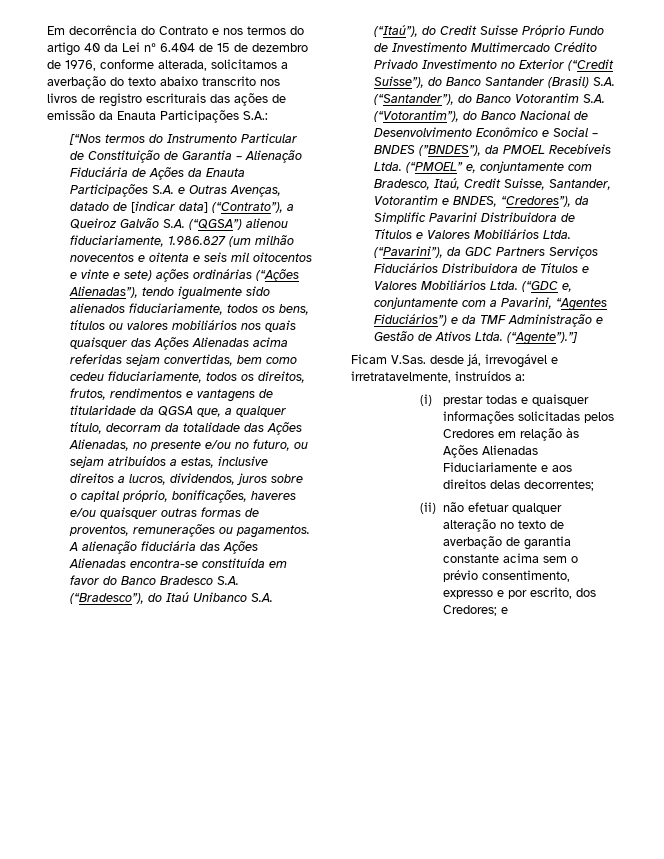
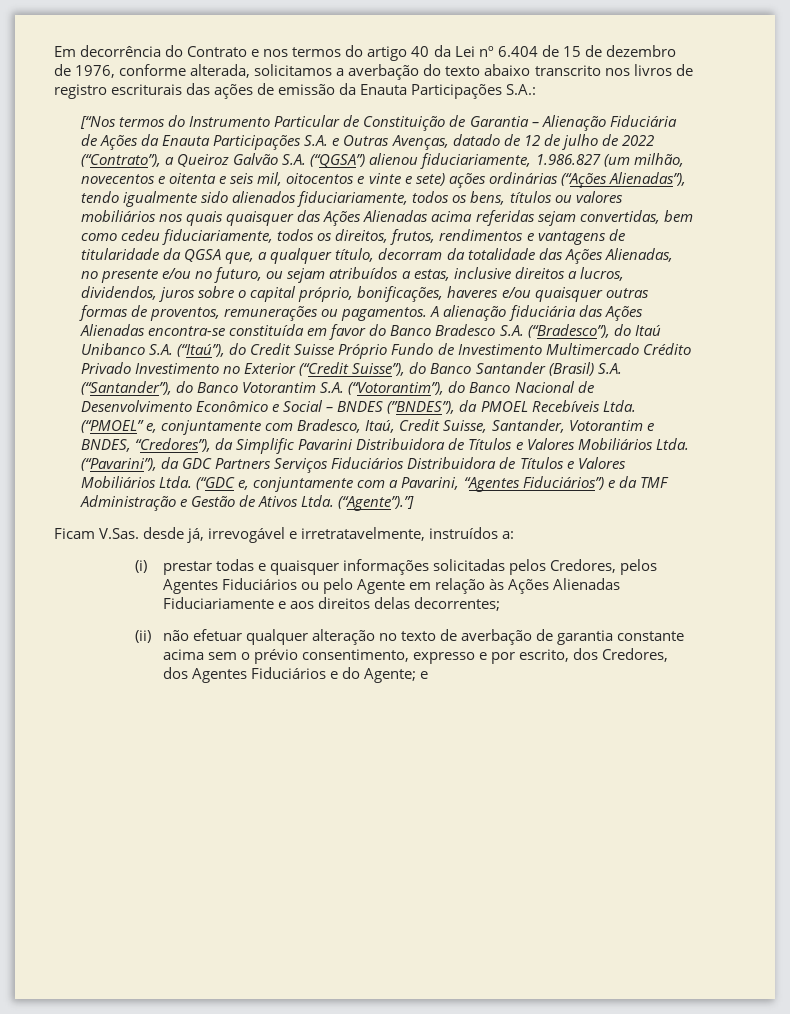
[131,201,209,213] [indicar data] -> [523,134,654,150] 12 de julho de 2022
[255,235,295,245] milhão -> [633,153,684,167] milhão,
[231,252,251,262] mil -> [257,172,283,186] mil,
[443,429,495,438] Credores -> [549,559,657,575] [162,578,405,594] Credores, pelos Agentes Fiduciários ou pelo Agente
[443,605,498,616] Credores; -> [602,648,669,662] [162,667,416,683] Credores, dos Agentes Fiduciários e do Agente;

